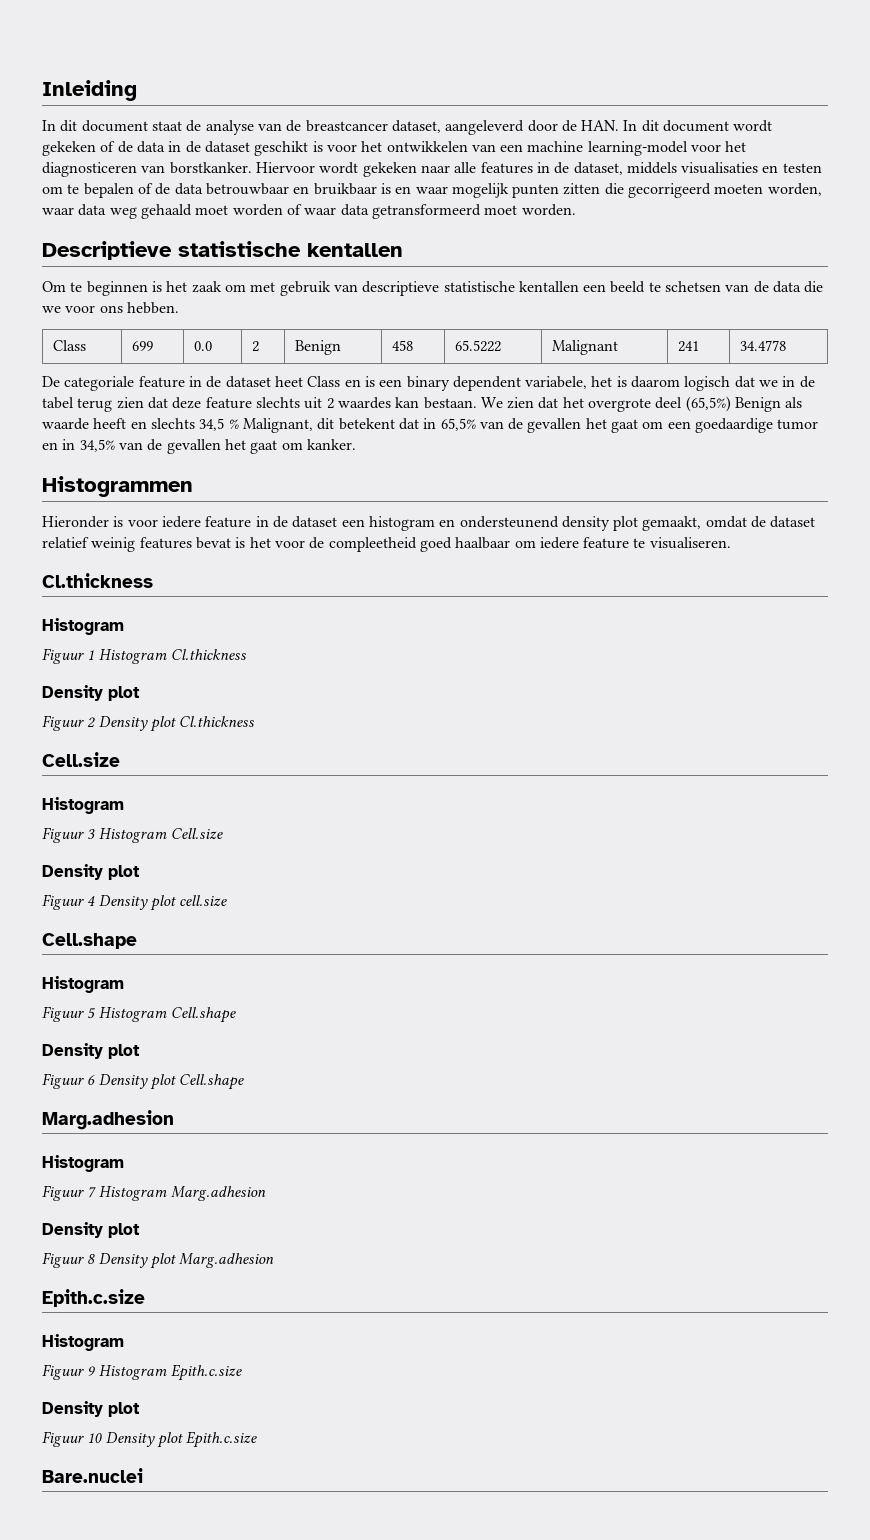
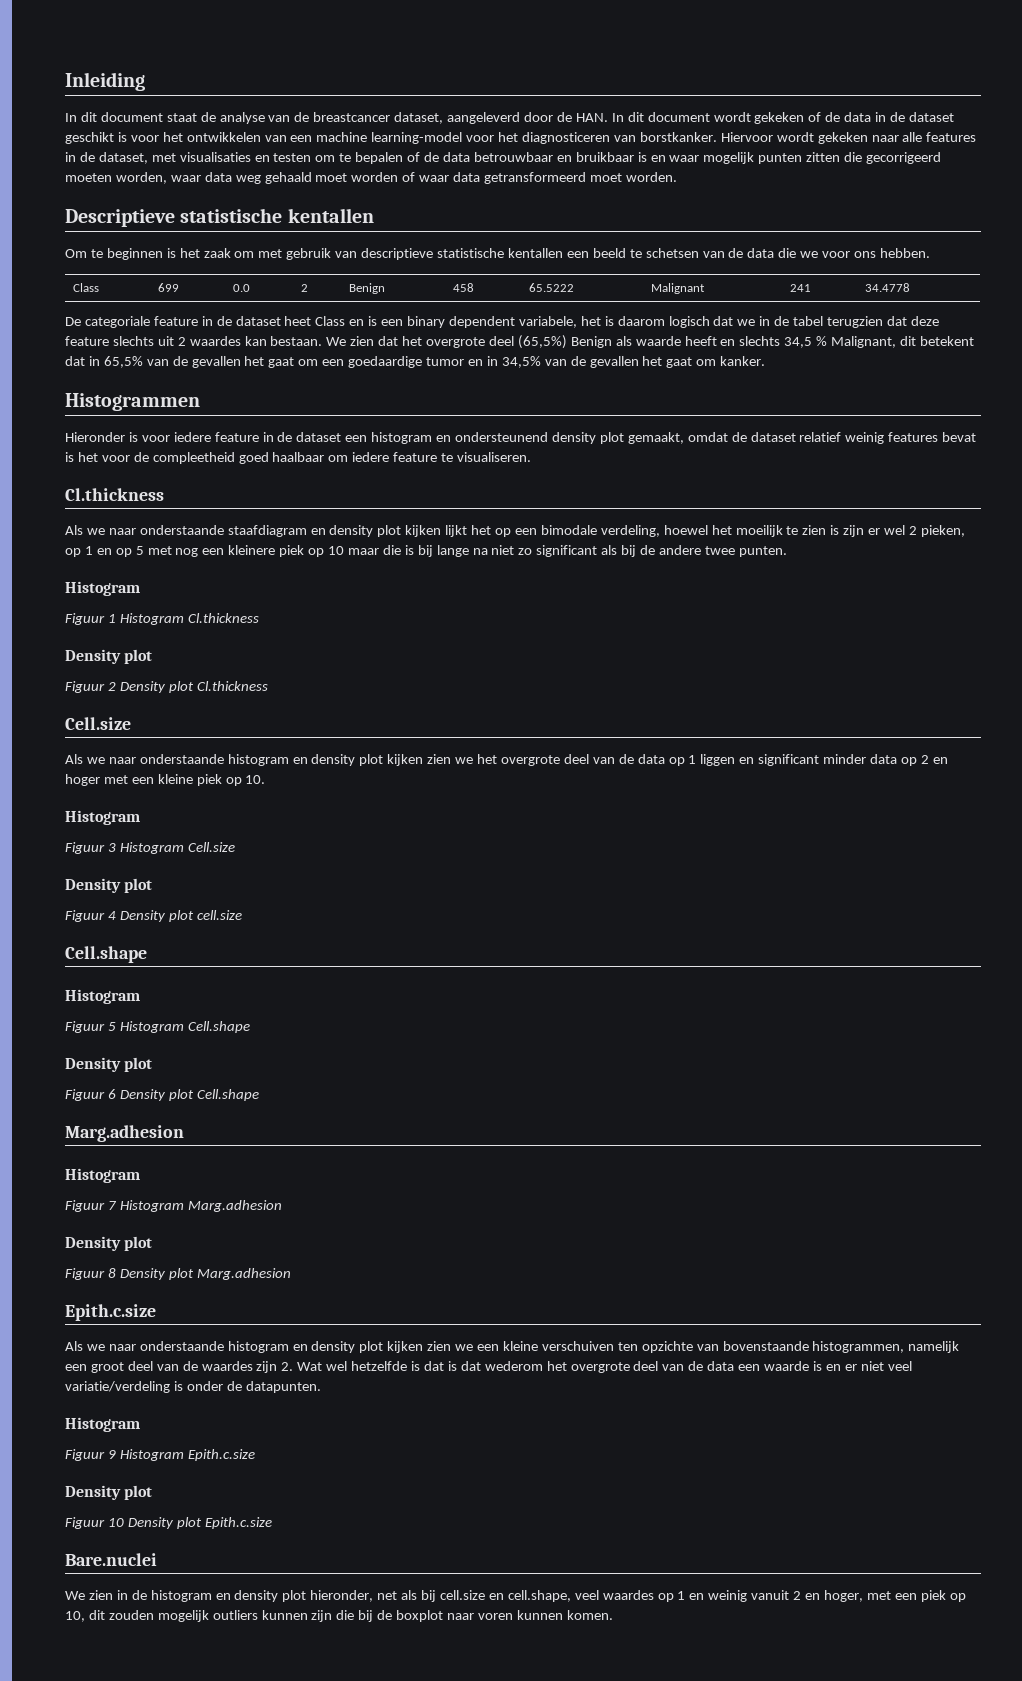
[626,162,677,174] middels -> [151,153,176,162] met
[77,397,144,412] terug zien -> [827,316,884,328] terugzien
(153, 580) none -> [65,525,965,537] [65,545,787,557] // Als we naar onderstaande staafdiagram en density plot kijken lijkt het op een bimodale verdeling, hoewel het moeilijk te zien is zijn er wel 2 pieken, op 1 en op 5 met nog een kleinere piek op 10 maar die is bij lange na niet zo significant als bij de andere twee punten.
(120, 759) none -> [65,754,948,766] [65,774,266,786] // Als we naar onderstaande histogram en density plot kijken zien we het overgrote deel van de data op 1 liggen en significant minder data op 2 en hoger met een kleine piek op 10.
(145, 1298) none -> [65,1341,960,1353] [65,1361,912,1373] [65,1381,321,1393] // Als we naar onderstaande histogram en density plot kijken zien we een kleine verschuiven ten opzichte van bovenstaande histogrammen, namelijk een groot deel van de waardes zijn 2. Wat wel hetzelfde is dat is dat wederom het overgrote deel van de data een waarde is en er niet veel variatie/verdeling is onder de datapunten.
(143, 1475) none -> [65,1590,966,1602] [65,1610,613,1622] // We zien in de histogram en density plot hieronder, net als bij cell.size en cell.shape, veel waardes op 1 en weinig vanuit 2 en hoger, met een piek op 10, dit zouden mogelijk outliers kunnen zijn die bij de boxplot naar voren kunnen komen.

